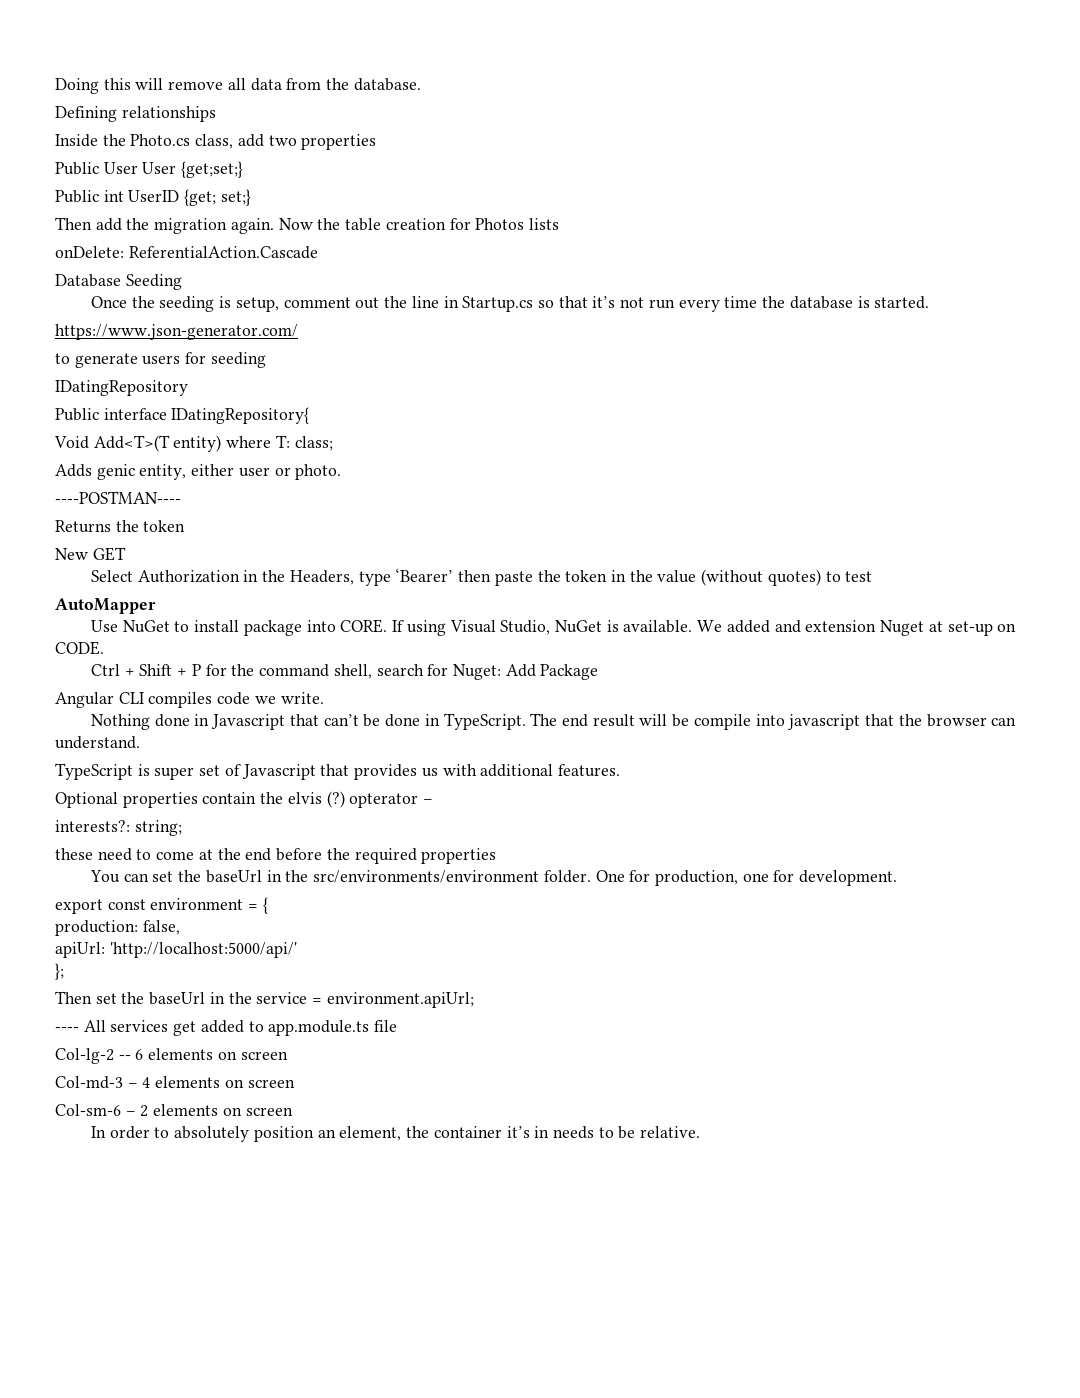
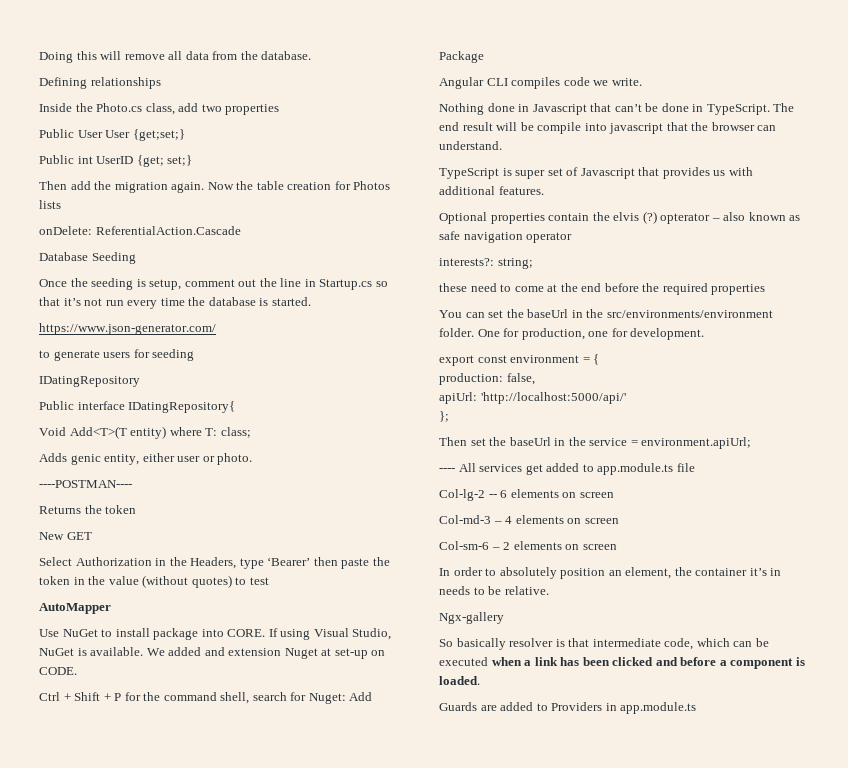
(434, 801) none -> [723,212,801,221] [439,231,573,243] also known as safe navigation operator
(701, 1132) none -> [439,612,504,624] [439,638,769,650] [439,657,805,669] [439,676,480,685] [439,702,697,714] // Ngx-gallery // So basically resolver is that intermediate code, which can be executed when a link has been clicked and before a component is loaded. // Guards are added to Providers in app.module.ts

